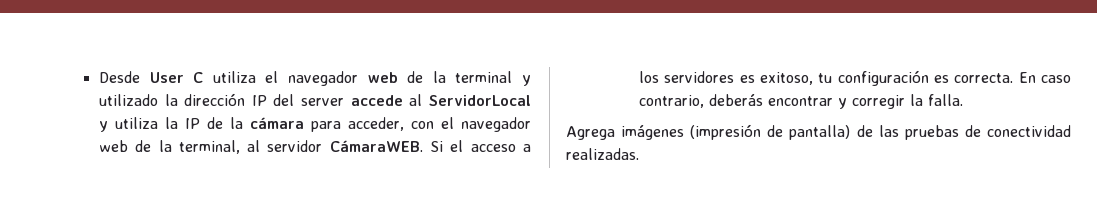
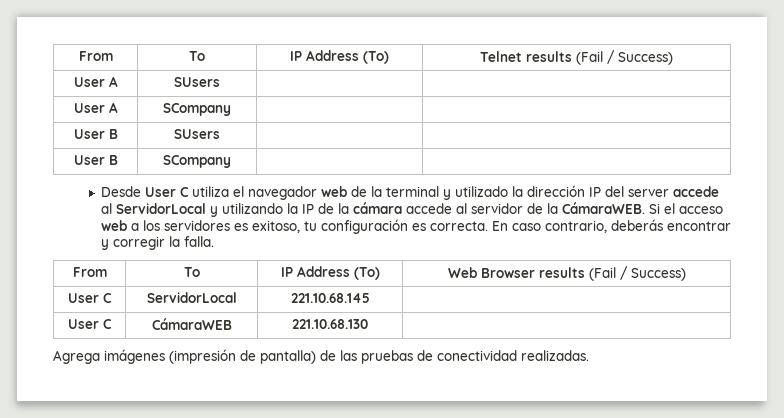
(98, 77) none -> [78,51,113,61] [189,51,205,61] [290,50,389,64] [480,50,673,65] [73,76,118,87] [174,77,220,87] [73,102,118,113] [163,103,231,116] [73,129,118,139] [174,129,220,139] [73,155,118,165] [163,155,231,168] From | To | IP Address (To) | Telnet results (Fail / Success) // User A | SUsers | | // User A | SCompany | | // User B | SUsers | | // User B | SCompany | | //
[114,117,158,129] utiliza -> [221,203,283,214] utilizando
[310,117,531,132] [98,140,323,154] para acceder, con el navegador web de la terminal, al servidor -> [405,203,558,214] accede al servidor de la
(516, 148) none -> [100,220,127,231] web
(963, 100) none -> [72,267,107,277] [183,267,200,277] [280,266,380,280] [447,266,686,281] [68,293,112,303] [146,292,237,303] [290,293,370,303] [68,319,112,329] [151,318,232,330] [292,319,368,329] // From | To | IP Address (To) | Web Browser results (Fail / Success) // User C | ServidorLocal | 221.10.68.145 | // User C | CámaraWEB | 221.10.68.130 |

